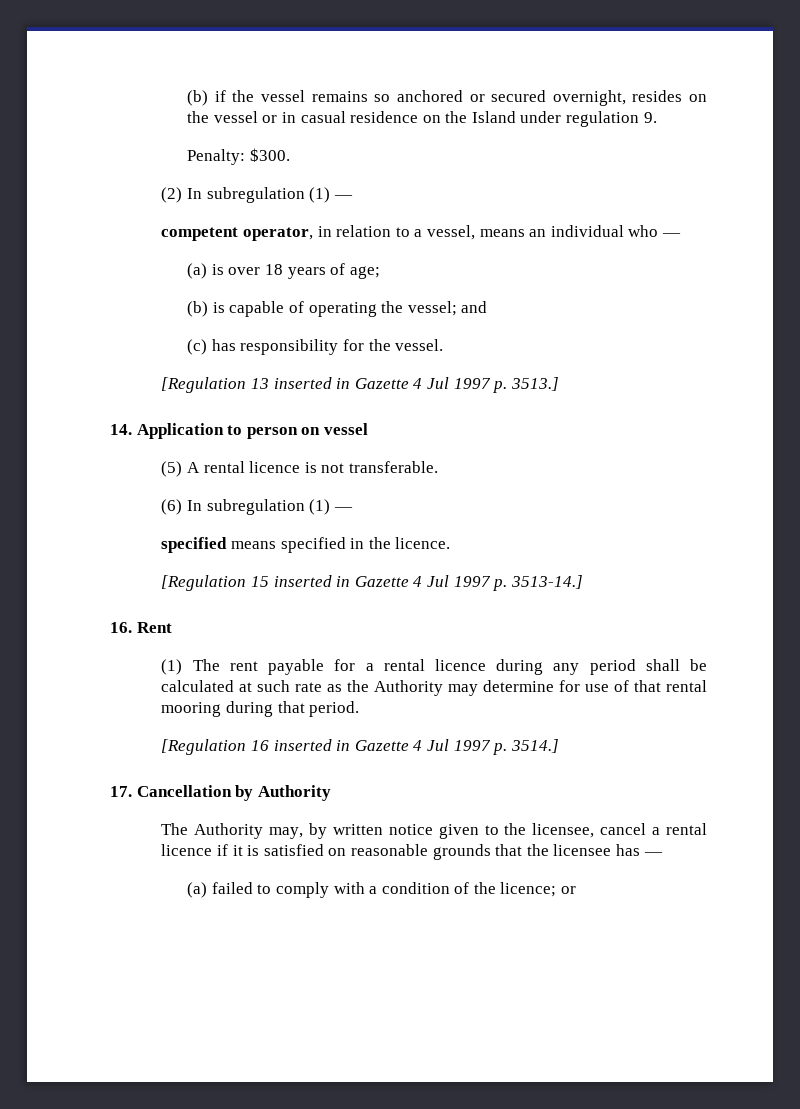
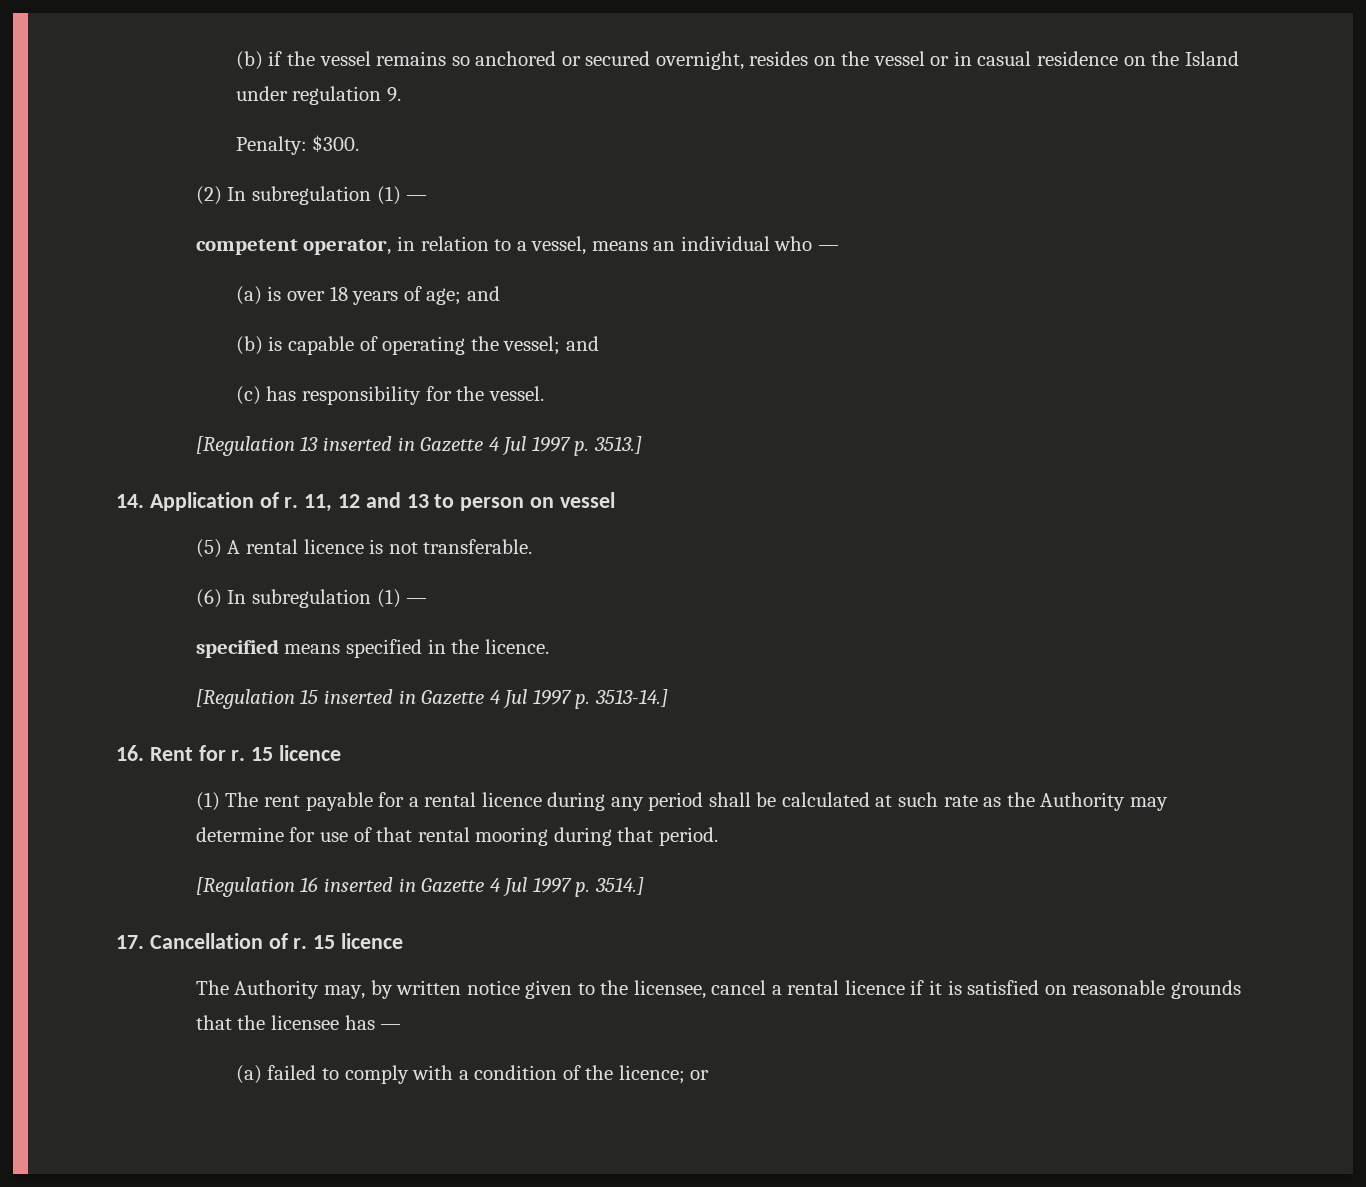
(380, 272) none -> [466,286,500,301] and
(224, 431) none -> [259,492,429,512] of r. 11, 12 and 13
(172, 627) none -> [198,745,342,761] for r. 15 licence
[235,785,331,801] by Authority -> [268,933,404,949] of r. 15 licence

